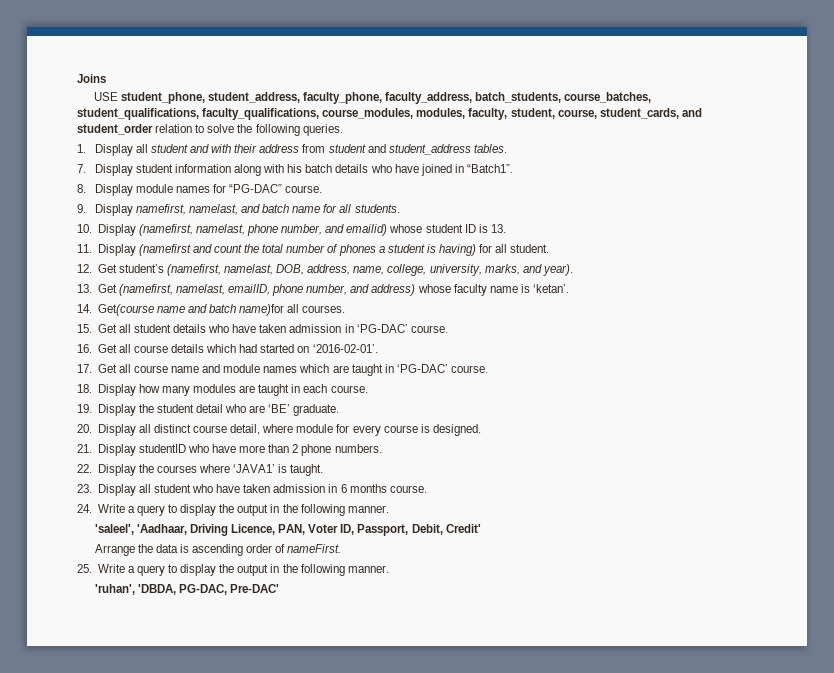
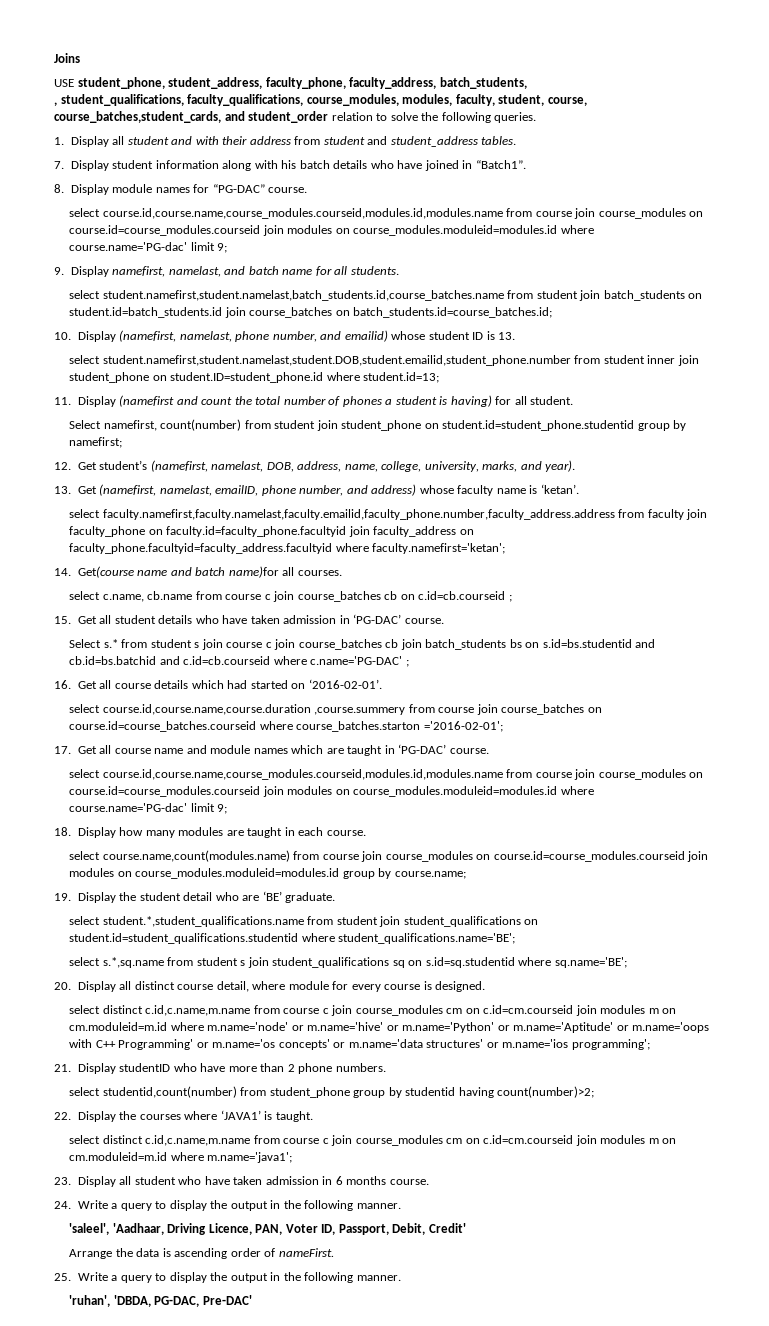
[564,92,652,103] course_batches, -> [54,102,57,106] // ,
[599,108,679,119] student_cards, -> [54,111,221,123] course_batches,student_cards,
(323, 189) none -> [68,208,704,219] [68,225,594,236] [68,242,228,253] // select course.id,course.name,course_modules.courseid,modules.id,modules.name from course join course_modules on course.id=course_modules.courseid join modules on course_modules.moduleid=modules.id where course.name='PG-dac' limit 9;
(400, 208) none -> [68,290,703,301] [68,307,553,318] // select student.namefirst,student.namelast,batch_students.id,course_batches.name from student join batch_students on student.id=batch_students.id join course_batches on batch_students.id=course_batches.id;
(506, 228) none -> [68,355,699,366] [68,372,440,383] // select student.namefirst,student.namelast,student.DOB,student.emailid,student_phone.number from student inner join student_phone on student.ID=student_phone.id where student.id=13;
(550, 248) none -> [68,419,687,431] [68,437,122,448] // Select namefirst, count(number) from student join student_phone on student.id=student_phone.studentid group by namefirst;
(570, 288) none -> [68,509,708,520] [68,526,474,537] [68,543,506,554] // select faculty.namefirst,faculty.namelast,faculty.emailid,faculty_phone.number,faculty_address.address from faculty join faculty_phone on faculty.id=faculty_phone.facultyid join faculty_address on faculty_phone.facultyid=faculty_address.facultyid where faculty.namefirst='ketan';
(346, 309) none -> [68,591,512,602] // select c.name, cb.name from course c join course_batches cb on c.id=cb.courseid ;
(448, 329) none -> [68,639,656,650] [68,656,409,667] // Select s.* from student s join course c join course_batches cb join batch_students bs on s.id=bs.studentid and cb.id=bs.batchid and c.id=cb.courseid where c.name='PG-DAC' ;
(378, 348) none -> [68,704,602,715] [68,721,503,732] // select course.id,course.name,course.duration ,course.summery from course join course_batches on course.id=course_batches.courseid where course_batches.starton ='2016-02-01';
(489, 369) none -> [68,769,704,780] [68,786,594,797] [68,803,228,814] // select course.id,course.name,course_modules.courseid,modules.id,modules.name from course join course_modules on course.id=course_modules.courseid join modules on course_modules.moduleid=modules.id where course.name='PG-dac' limit 9;
(368, 389) none -> [68,850,709,862] [68,868,466,879] // select course.name,count(modules.name) from course join course_modules on course.id=course_modules.courseid join modules on course_modules.moduleid=modules.id group by course.name;
(340, 410) none -> [68,916,539,927] [68,933,516,944] [68,957,627,968] // select student.*,student_qualifications.name from student join student_qualifications on student.id=student_qualifications.studentid where student_qualifications.name='BE'; // select s.*,sq.name from student s join student_qualifications sq on s.id=sq.studentid where sq.name='BE';
(481, 430) none -> [68,1005,677,1016] [68,1022,710,1033] [68,1039,650,1050] // select distinct c.id,c.name,m.name from course c join course_modules cm on c.id=cm.courseid join modules m on cm.moduleid=m.id where m.name='node' or m.name='hive' or m.name='Python' or m.name='Aptitude' or m.name='oops with C++ Programming' or m.name='os concepts' or m.name='data structures' or m.name='ios programming';
(382, 448) none -> [68,1086,595,1098] // select studentid,count(number) from student_phone group by studentid having count(number)>2;
(324, 470) none -> [68,1135,677,1146] [68,1152,293,1163] // select distinct c.id,c.name,m.name from course c join course_modules cm on c.id=cm.courseid join modules m on cm.moduleid=m.id where m.name='java1';

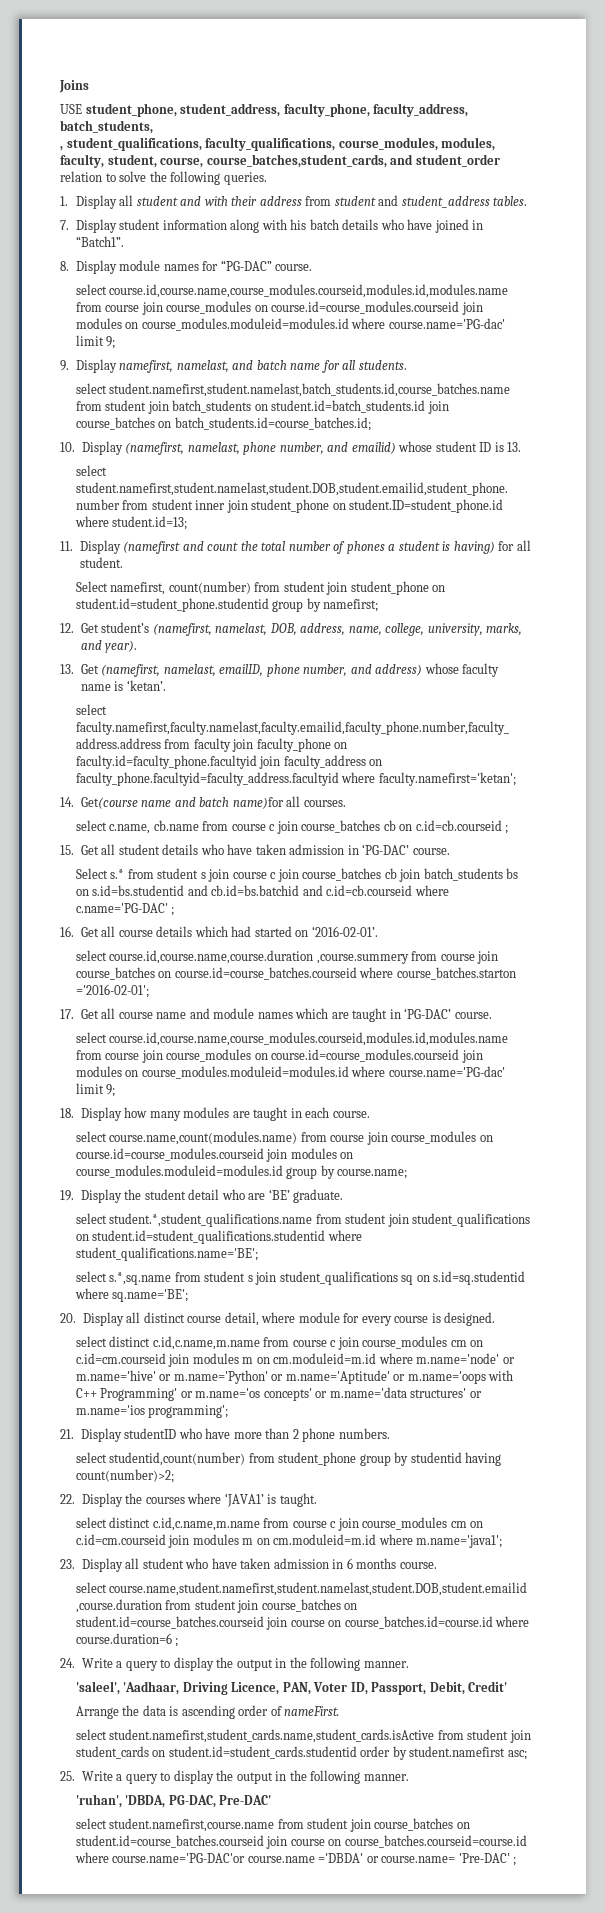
(429, 1182) none -> [75,1582,528,1596] [75,1599,358,1613] [75,1616,530,1630] [75,1633,179,1647] // select course.name,student.namefirst,student.namelast,student.DOB,student.emailid ,course.duration from student join course_batches on student.id=course_batches.courseid join course on course_batches.id=course.id where course.duration=6 ;
(334, 1252) none -> [75,1729,531,1743] [75,1746,527,1760] // select student.namefirst,student_cards.name,student_cards.isActive from student join student_cards on student.id=student_cards.studentid order by student.namefirst asc;
(252, 1300) none -> [75,1818,470,1832] [75,1835,527,1849] [74,1852,517,1866] // select student.namefirst,course.name from student join course_batches on student.id=course_batches.courseid join course on course_batches.courseid=course.id where course.name='PG-DAC'or course.name ='DBDA' or course.name= 'Pre-DAC' ;

